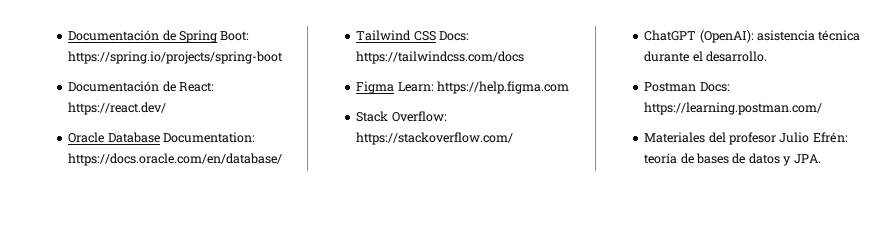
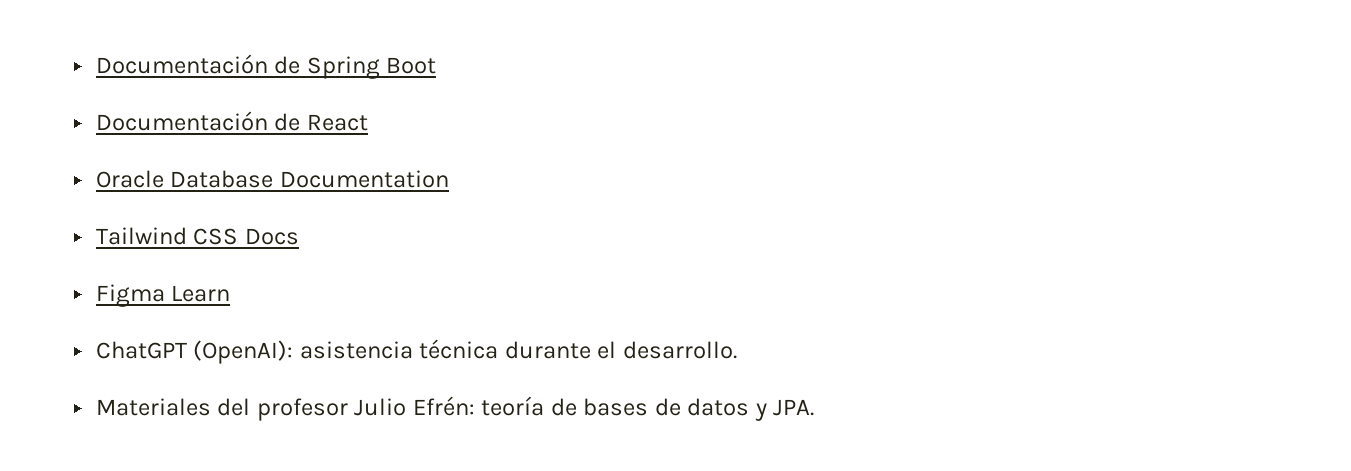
[220,31,250,41] [68,51,284,64] [68,81,215,92] [68,102,167,115] Boot: https://spring.io/projects/spring-boot // Documentación de React: https://react.dev/ -> [386,57,437,74] [95,111,368,131] Boot // Documentación de React
[163,132,256,143] [68,153,283,166] Documentation: https://docs.oracle.com/en/database/ -> [279,170,449,188] Documentation
[439,31,470,41] [356,51,525,64] Docs: https://tailwindcss.com/docs -> [244,228,299,245] Docs
[397,81,570,94] [356,111,447,122] [356,132,514,145] Learn: https://help.figma.com // Stack Overflow: https://stackoverflow.com/ -> [171,285,231,302] Learn
[644,82,730,92] [644,102,823,115] // Postman Docs: https://learning.postman.com/ -> (737, 350) none

